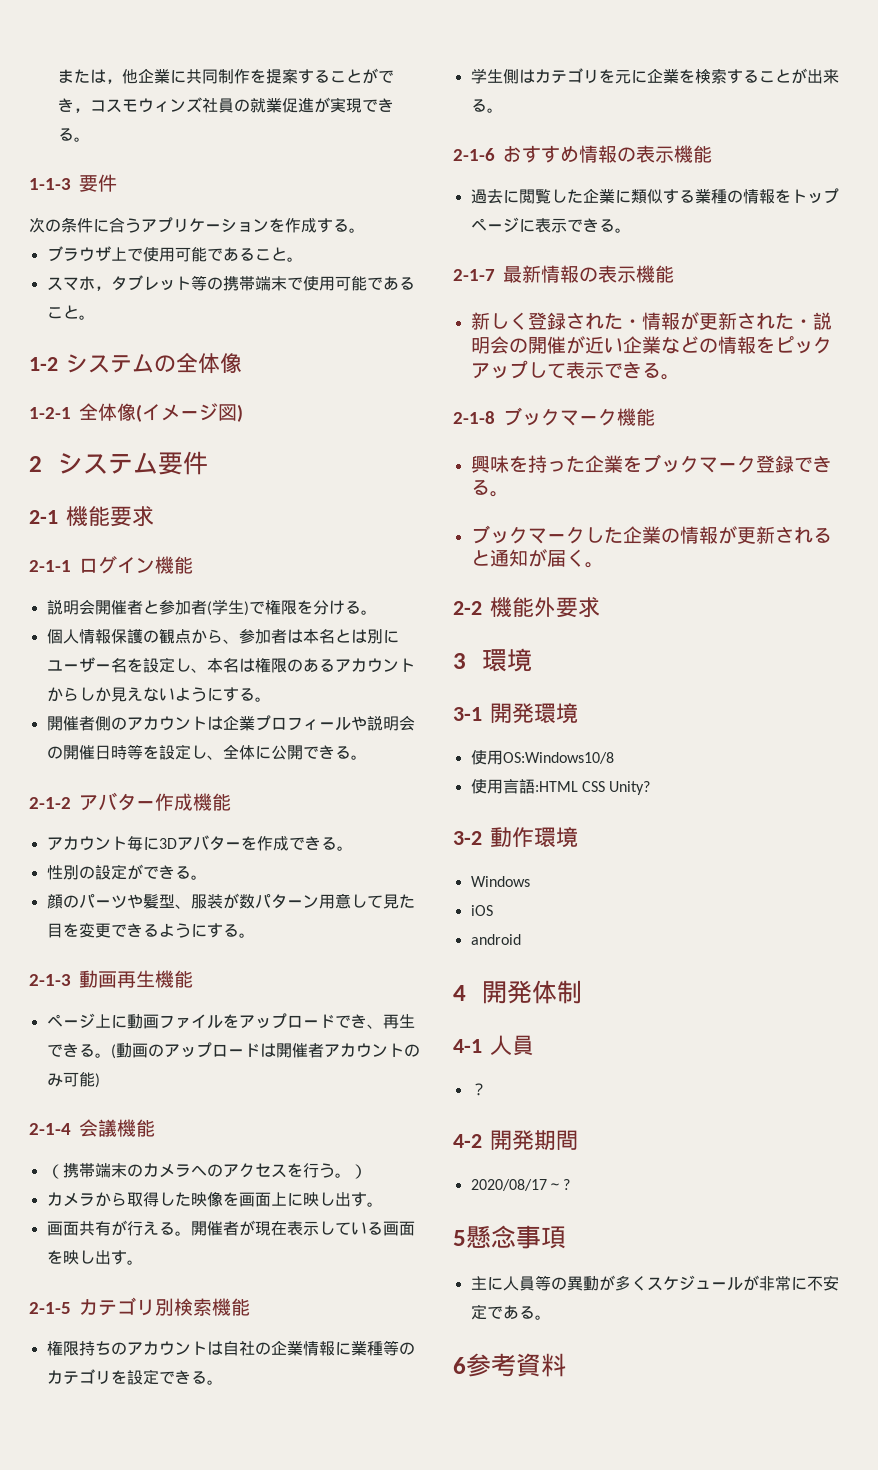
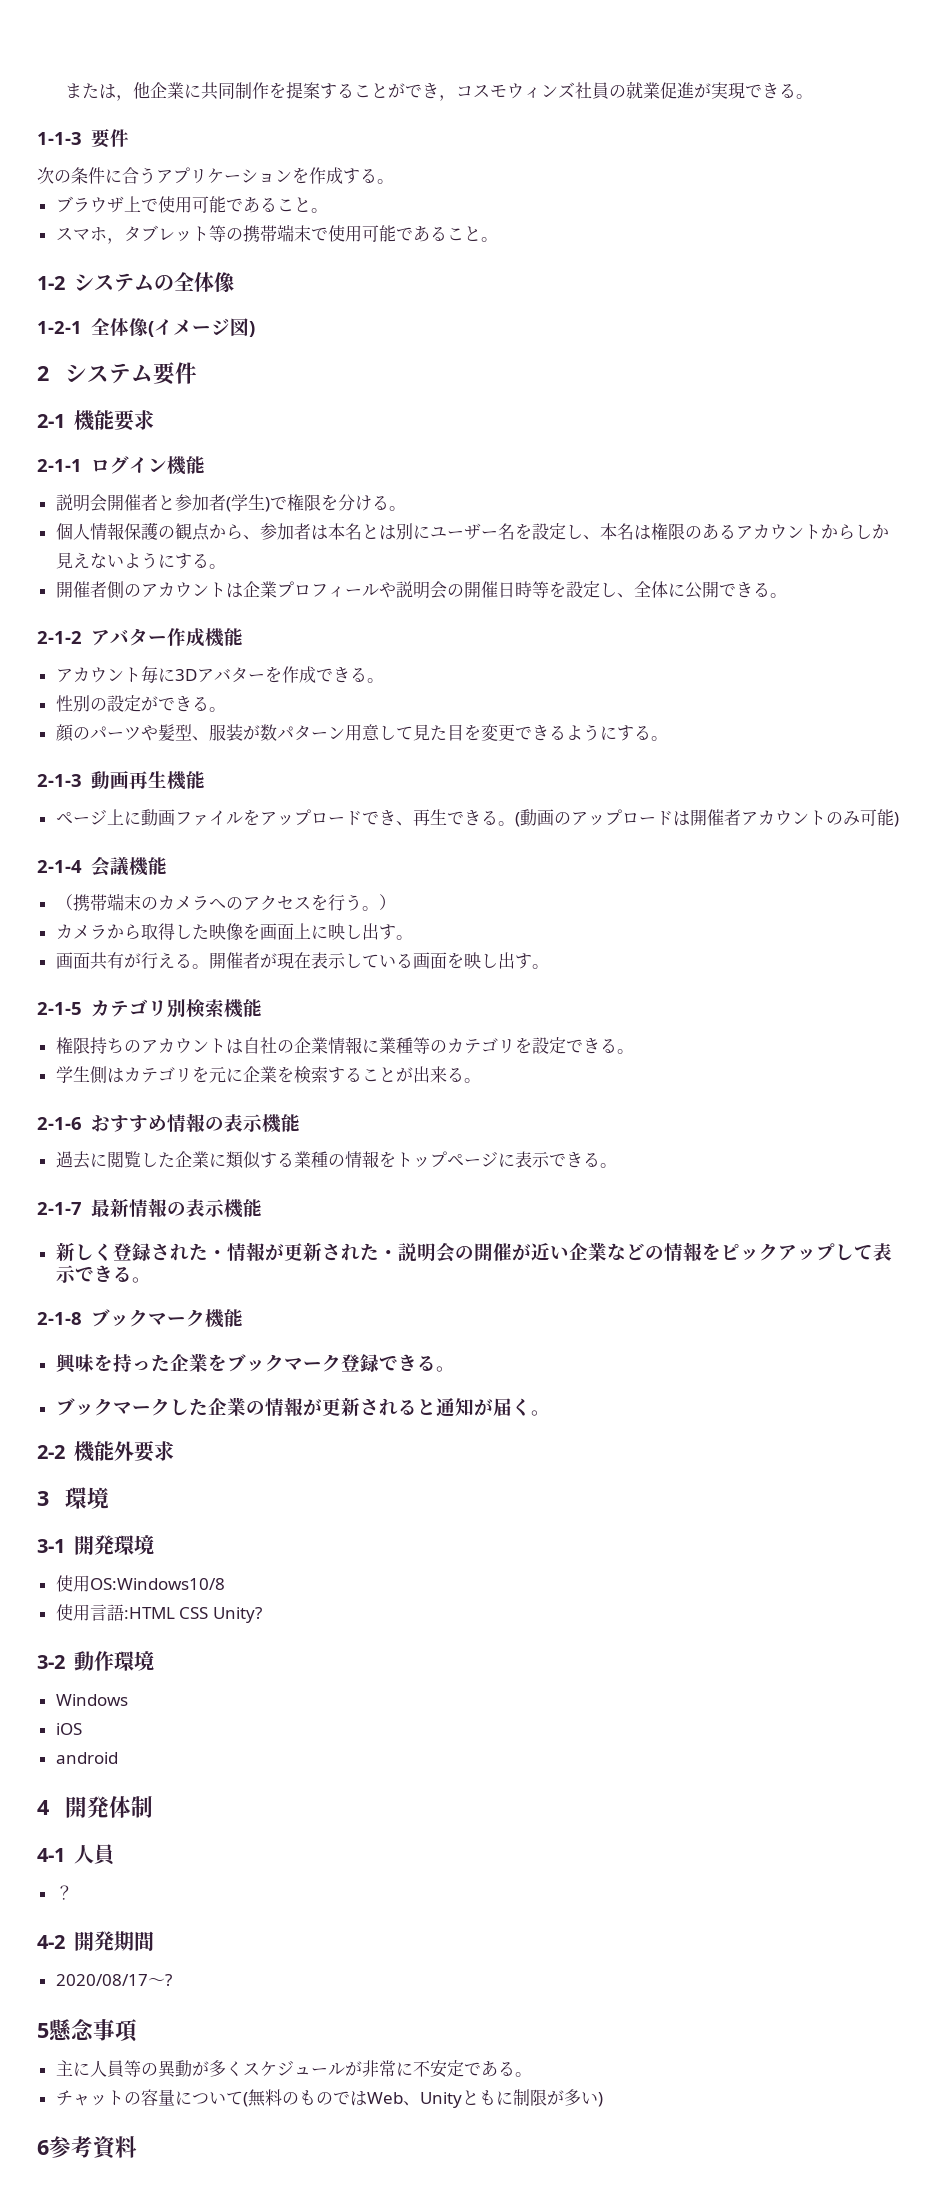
(551, 1317) none -> [55,2089,603,2108] // チャットの容量について(無料のものではWeb、Unityともに制限が多い)

